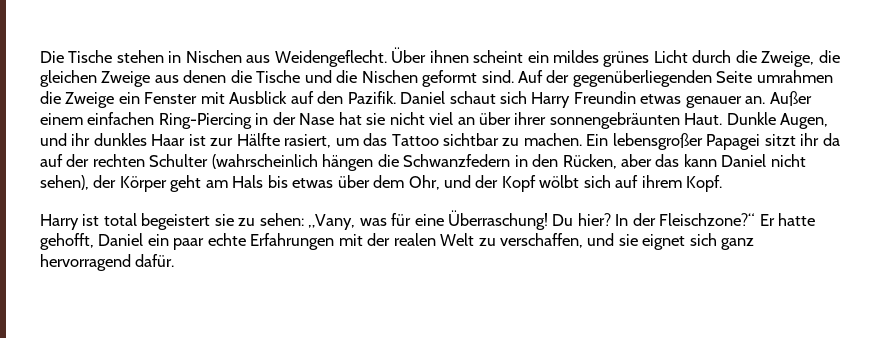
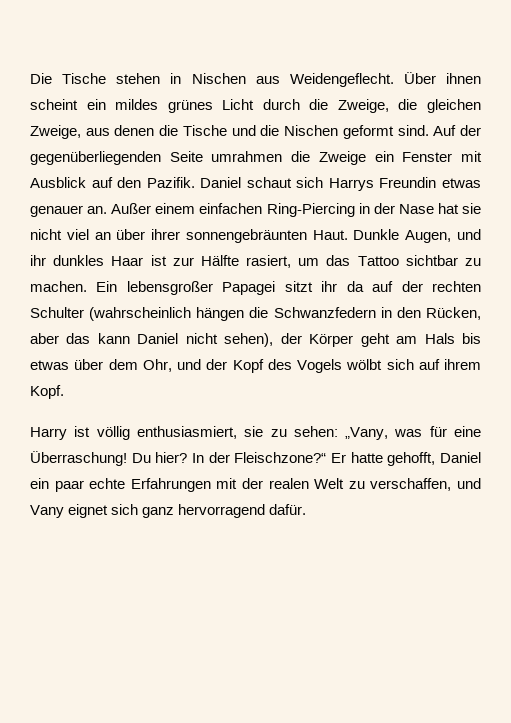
[101,71,151,87] Zweige -> [30,125,81,139] Zweige,
[531,92,571,108] Harry -> [328,178,374,191] Harrys
(536, 183) none -> [267,359,342,373] des Vogels
[103,213,211,230] total begeistert -> [96,426,237,440] völlig enthusiasmiert,
[618,234,638,246] sie -> [30,505,64,518] Vany

